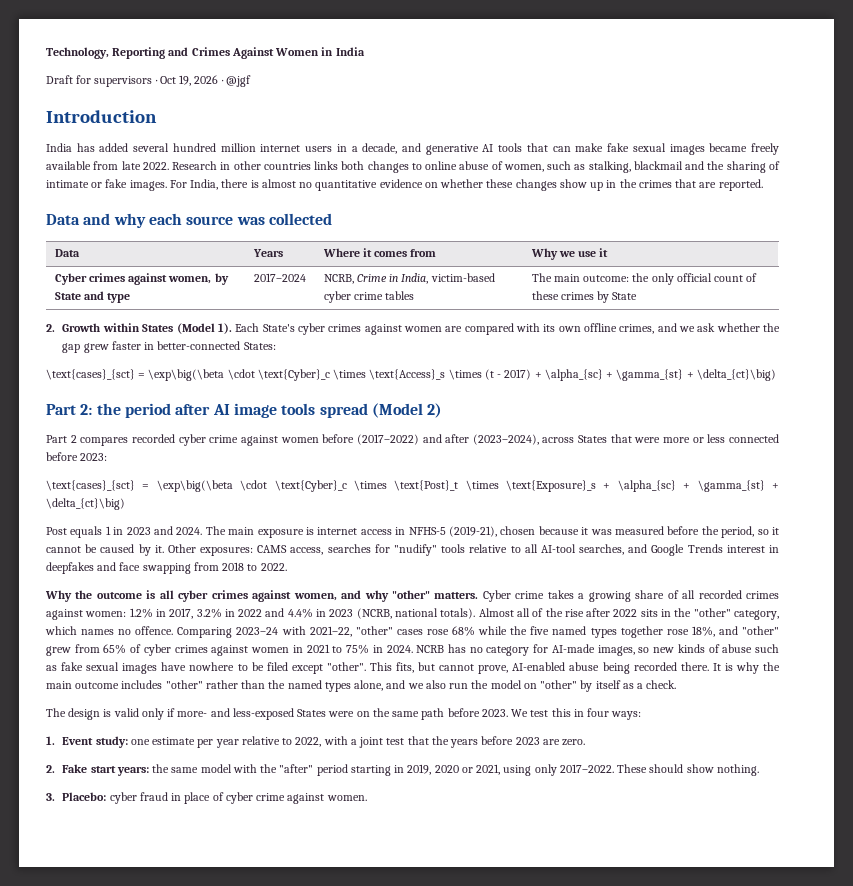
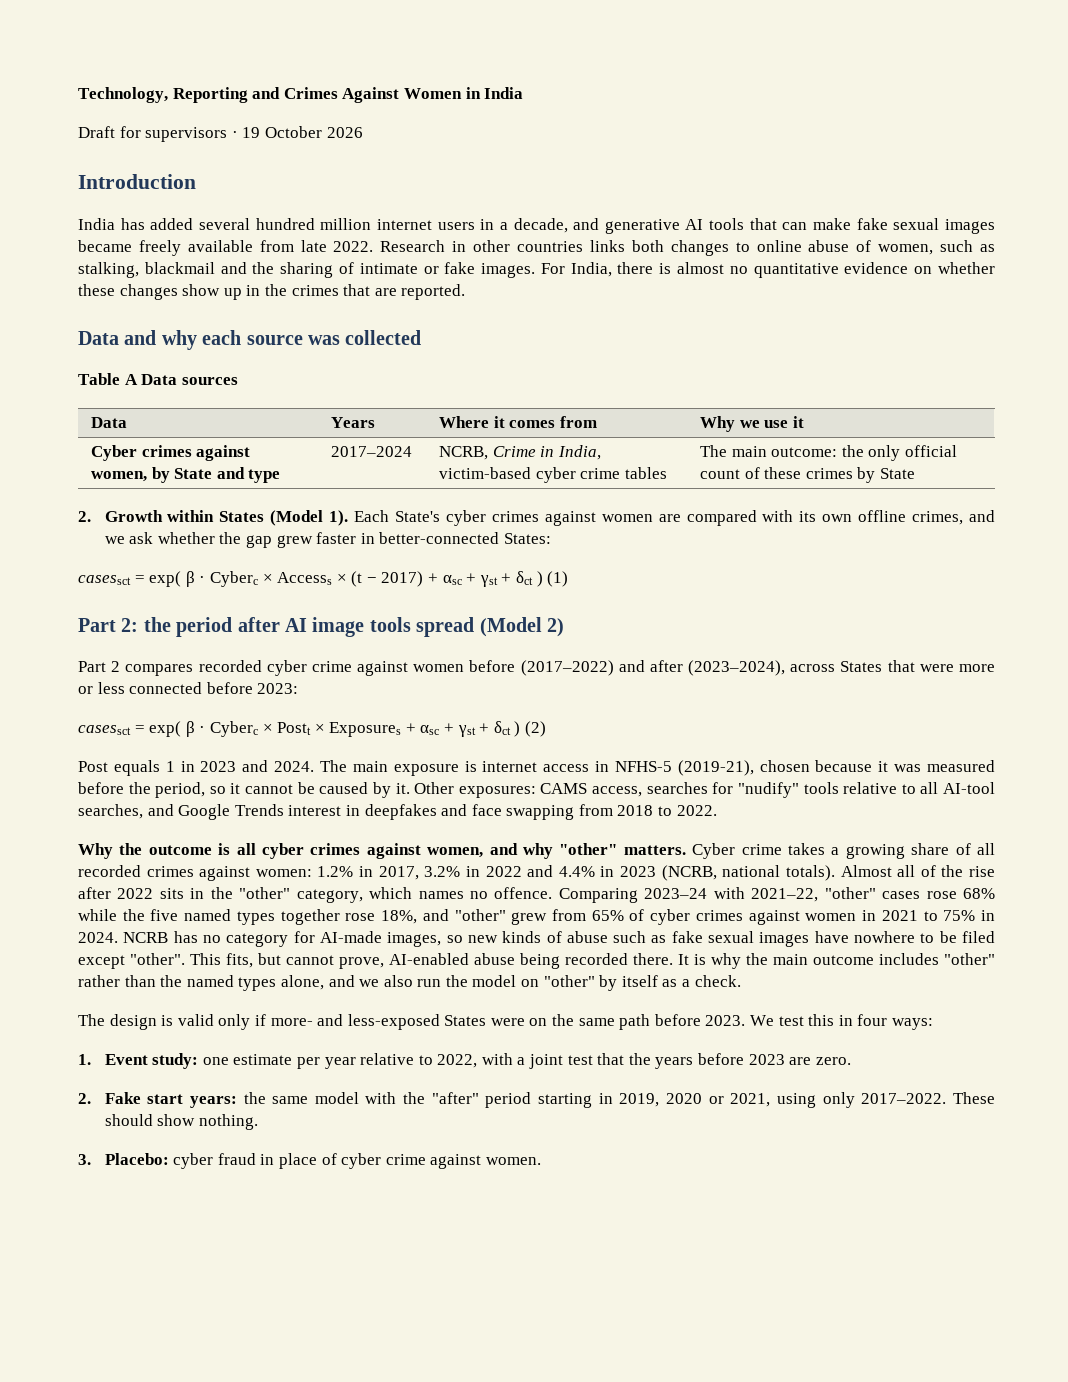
[159,75,192,86] Oct 19, -> [242,126,322,138] 19 October
[221,75,251,87] · @jgf -> (363, 132) none
(332, 219) none -> [78,373,238,385] // Table A Data sources
[46,369,776,381] \text{cases}_{sct} = \exp\big(\beta \cdot \text{Cyber}_c \times \text{Access}_s \times (t - 2017) + \alpha_{sc} + \gamma_{st} + \delta_{ct}\big) -> [78,571,569,587] casessct = exp( β · Cyberc × Accesss × (t − 2017) + αsc + γst + δct ) (1)
[46,480,779,492] [46,498,125,510] \text{cases}_{sct} = \exp\big(\beta \cdot \text{Cyber}_c \times \text{Post}_t \times \text{Exposure}_s + \alpha_{sc} + \gamma_{st} + \delta_{ct}\big) -> [78,721,547,737] casessct = exp( β · Cyberc × Postt × Exposures + αsc + γst + δct ) (2)

